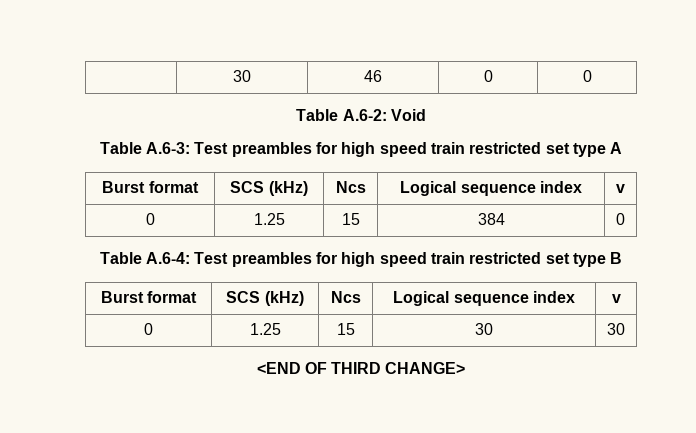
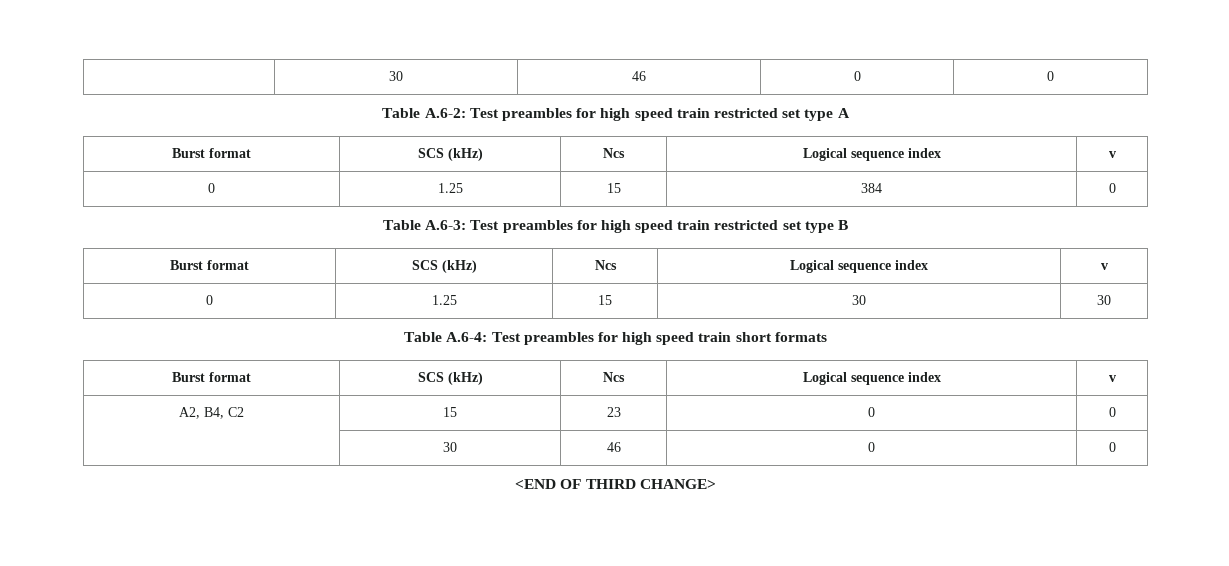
[390,109,426,121] [99,142,191,154] Void // Table A.6-3: -> (466, 113) none
[146,252,191,264] A.6-4: -> [425,220,467,230] A.6-3:
(625, 329) none -> [404,332,827,345] [172,372,251,382] [417,372,483,385] [603,372,625,382] [802,372,941,385] [1108,375,1116,382] [179,407,244,419] [443,407,457,417] [606,407,621,417] [868,407,875,417] [1108,407,1116,417] [443,442,457,452] [606,442,621,452] [868,442,875,452] [1108,442,1116,452] // Table A.6-4: Test preambles for high speed train short formats // Burst format | SCS (kHz) | Ncs | Logical sequence index | v // A2, B4, C2 | 15 | 23 | 0 | 0 // | 30 | 46 | 0 | 0

